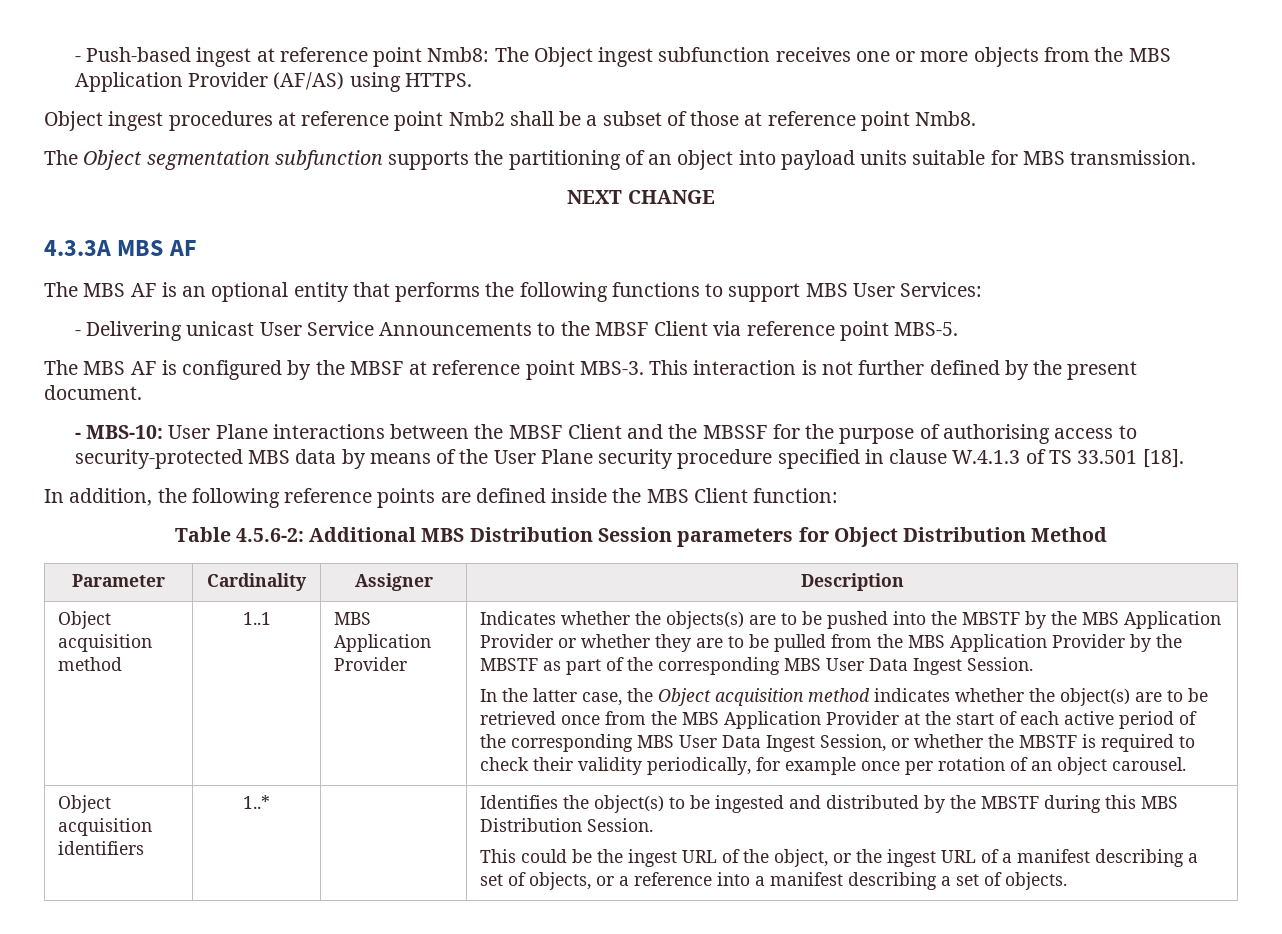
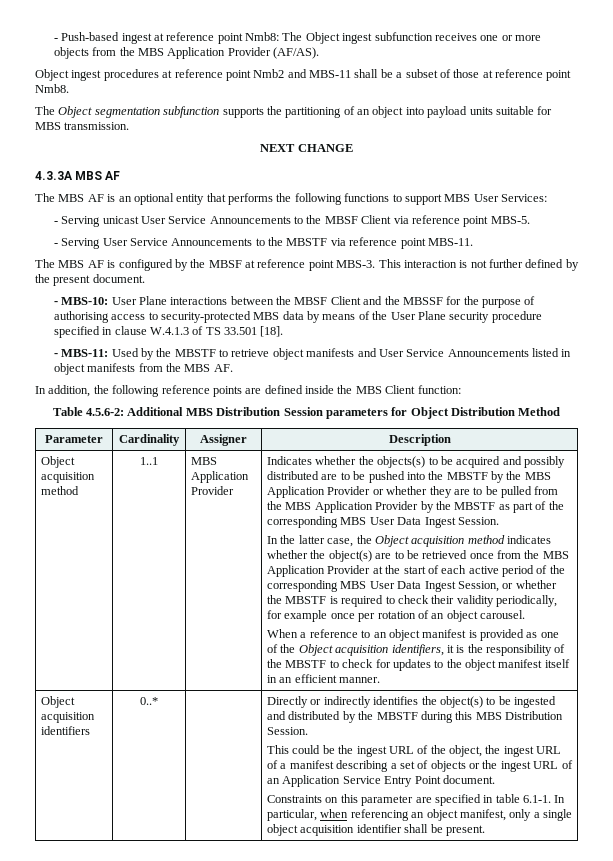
[273,72,472,92] (AF/AS) using HTTPS. -> [273,47,320,59] (AF/AS).
(505, 118) none -> [287,69,351,78] and MBS-11
[86,321,183,341] Delivering -> [61,216,101,227] Serving
(959, 329) none -> [53,237,473,249] // - Serving User Service Announcements to the MBSTF via reference point MBS-11.
(1184, 458) none -> [53,348,572,360] [53,363,233,375] // - MBS-11: Used by the MBSTF to retrieve object manifests and User Service Announcements listed in object manifests from the MBS AF.
(744, 620) none -> [428,456,565,468] [266,471,319,480] to be acquired and possibly distributed
[57,795,111,813] [57,818,152,836] [57,841,144,855] [243,795,270,809] [479,795,558,809] // Object acquisition identifiers | 1..* | | Identifies -> [266,629,559,641] [266,644,566,656] [266,659,570,671] [266,674,381,683] [40,696,75,708] [40,712,95,723] [40,726,90,735] [140,697,158,705] [266,696,419,708] // When a reference to an object manifest is provided as one of the Object acquisition identifiers, it is the responsibility of the MBSTF to check for updates to the object manifest itself in an efficient manner. // Object acquisition identifiers | 0..* | | Directly or indirectly identifies
[832,853,851,863] or -> (482, 751) none
[528,872,1067,890] objects, or a reference into a manifest describing a set of objects. -> [430,760,573,772] [266,775,495,787] [266,794,566,806] [266,809,572,821] [266,824,485,836] objects or the ingest URL of an Application Service Entry Point document. // Constraints on this parameter are specified in table 6.1-1. In particular, when referencing an object manifest, only a single object acquisition identifier shall be present.

